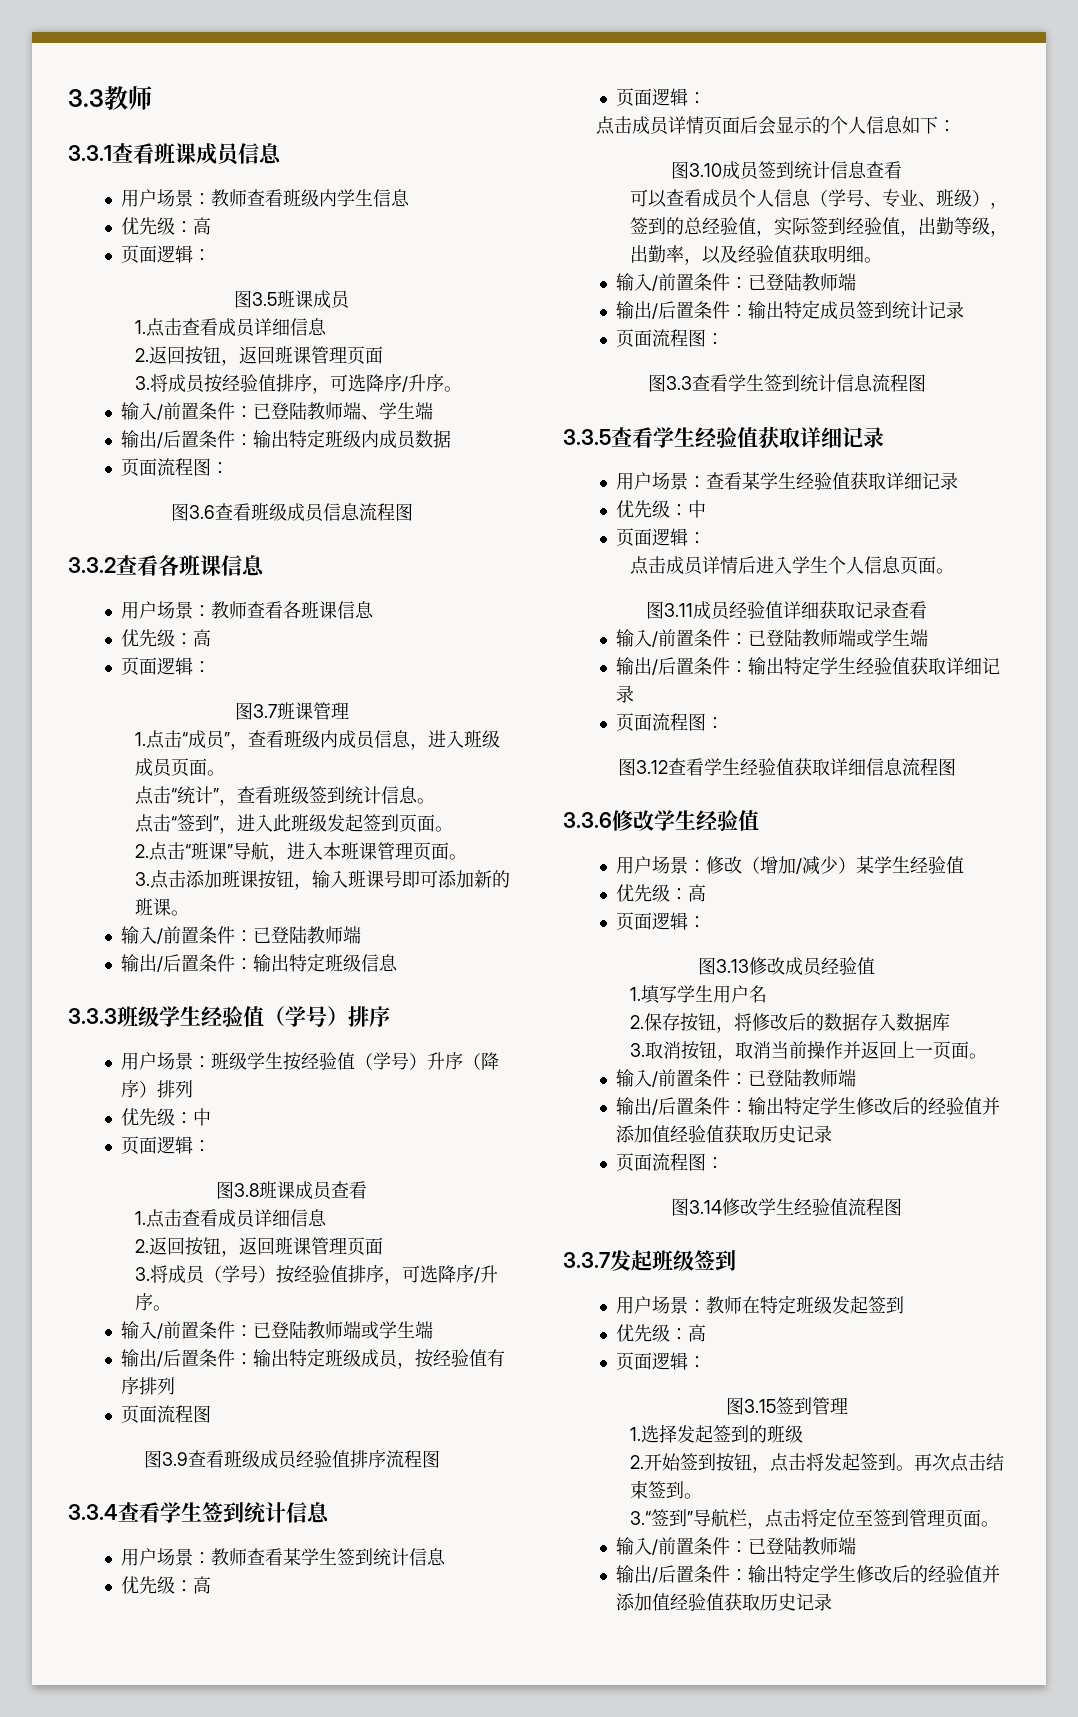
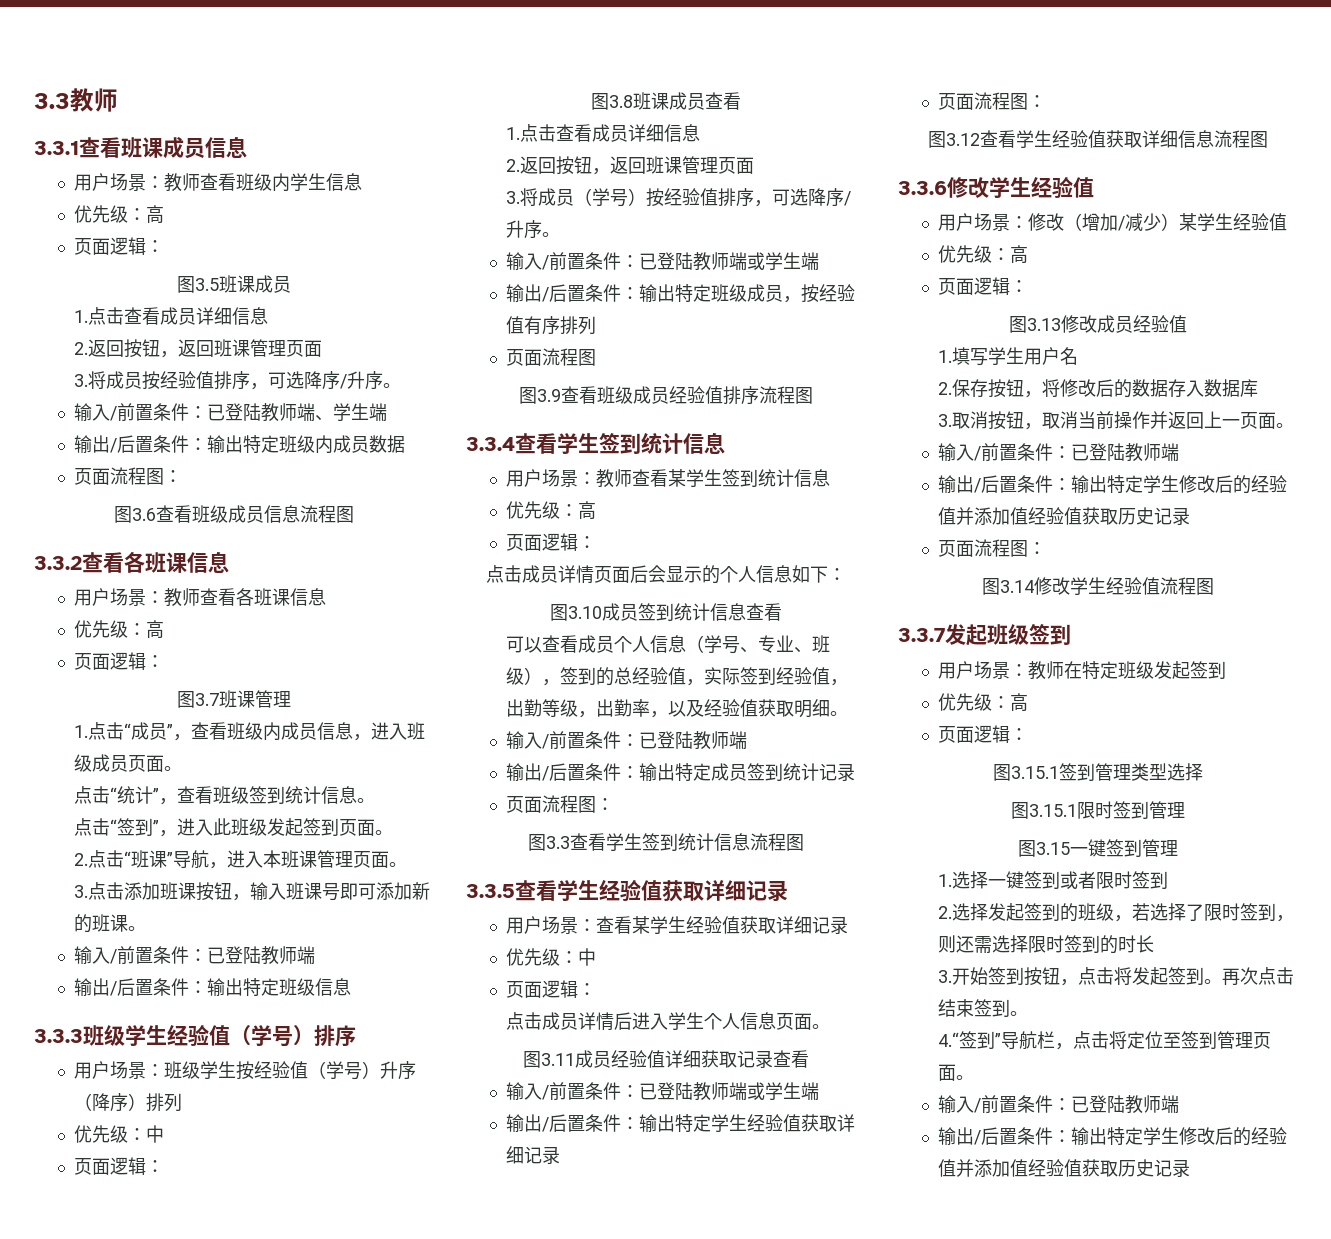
(707, 1362) none -> [992,763,1203,781] [1010,801,1185,819] // 图3.15.1签到管理类型选择 // 图3.15.1限时签到管理
(776, 1406) none -> [1069,839,1106,857] 一键
[676,1425,803,1443] [629,1455,644,1469] 发起签到的班级 // 2. -> [988,871,1169,889] [938,903,1295,922] [938,935,1155,954] [938,970,953,983] 一键签到或者限时签到 // 2.选择发起签到的班级，若选择了限时签到，则还需选择限时签到的时长 // 3.
[629,1511,651,1525] 3.“ -> [938,1032,960,1047] 4.“

